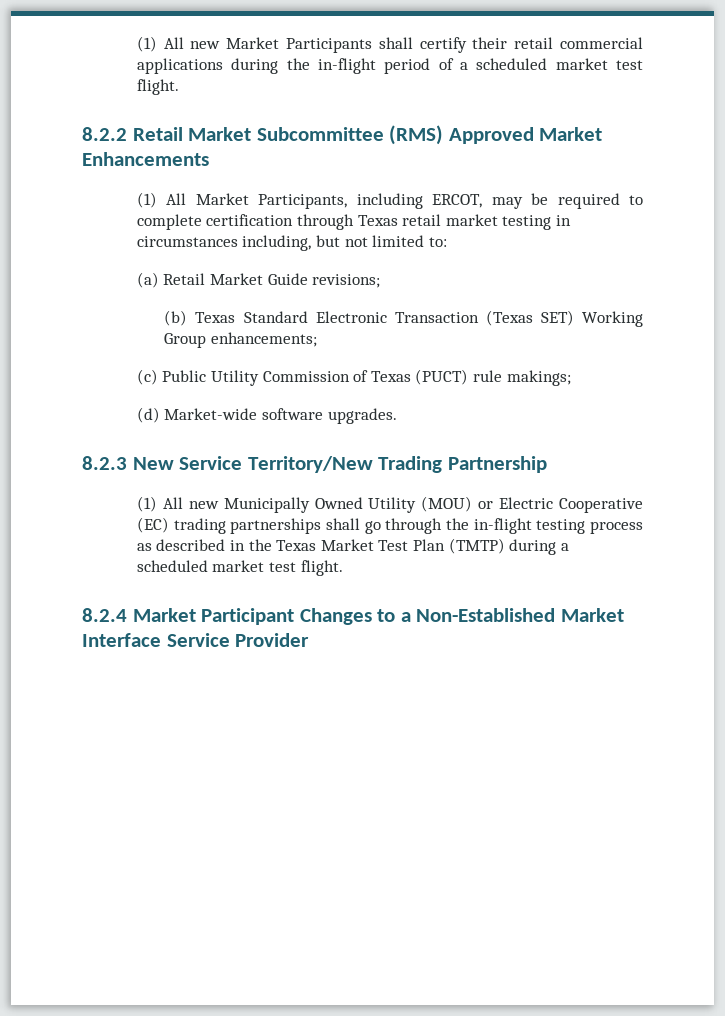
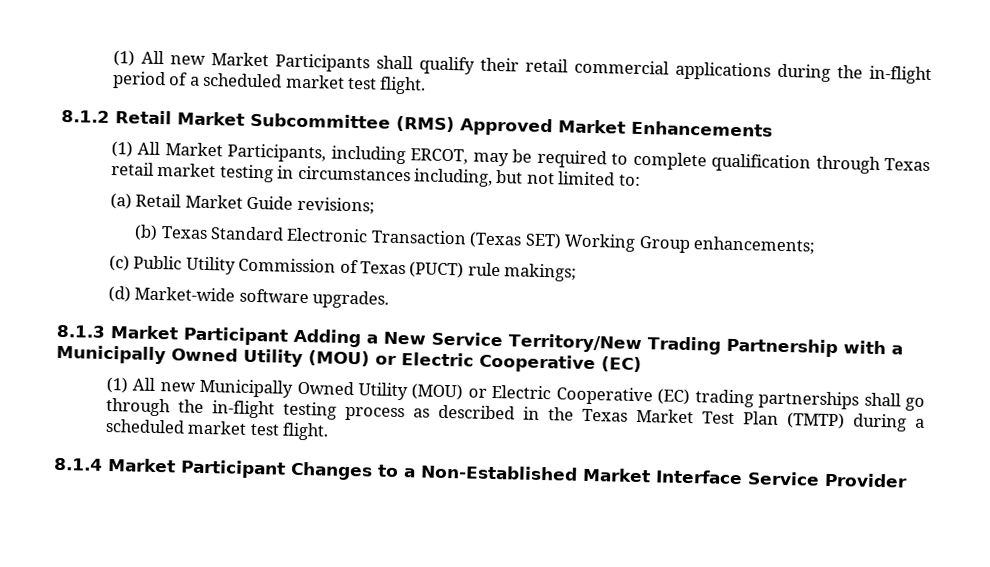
[419,37,467,53] certify -> [418,56,475,75] qualify
[82,127,127,141] 8.2.2 -> [61,109,110,123] 8.1.2
[206,214,294,226] certification -> [711,153,812,173] qualification
[82,456,127,470] 8.2.3 -> [56,324,378,348] 8.1.3 Market Participant Adding a
(547, 464) none -> [842,340,903,355] [56,344,642,374] with a Municipally Owned Utility (MOU) or Electric Cooperative (EC)
[82,608,127,622] 8.2.4 -> [54,457,103,471] 8.1.4

